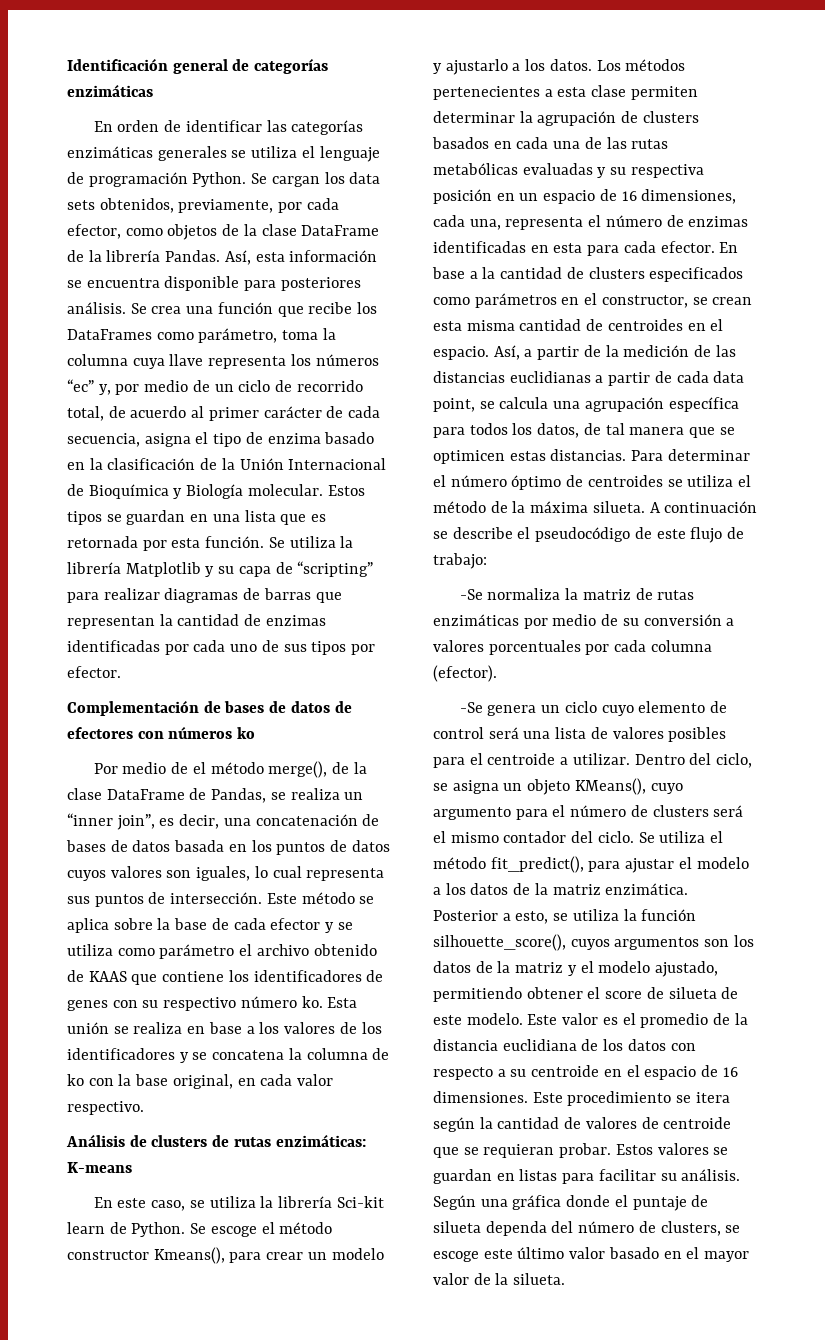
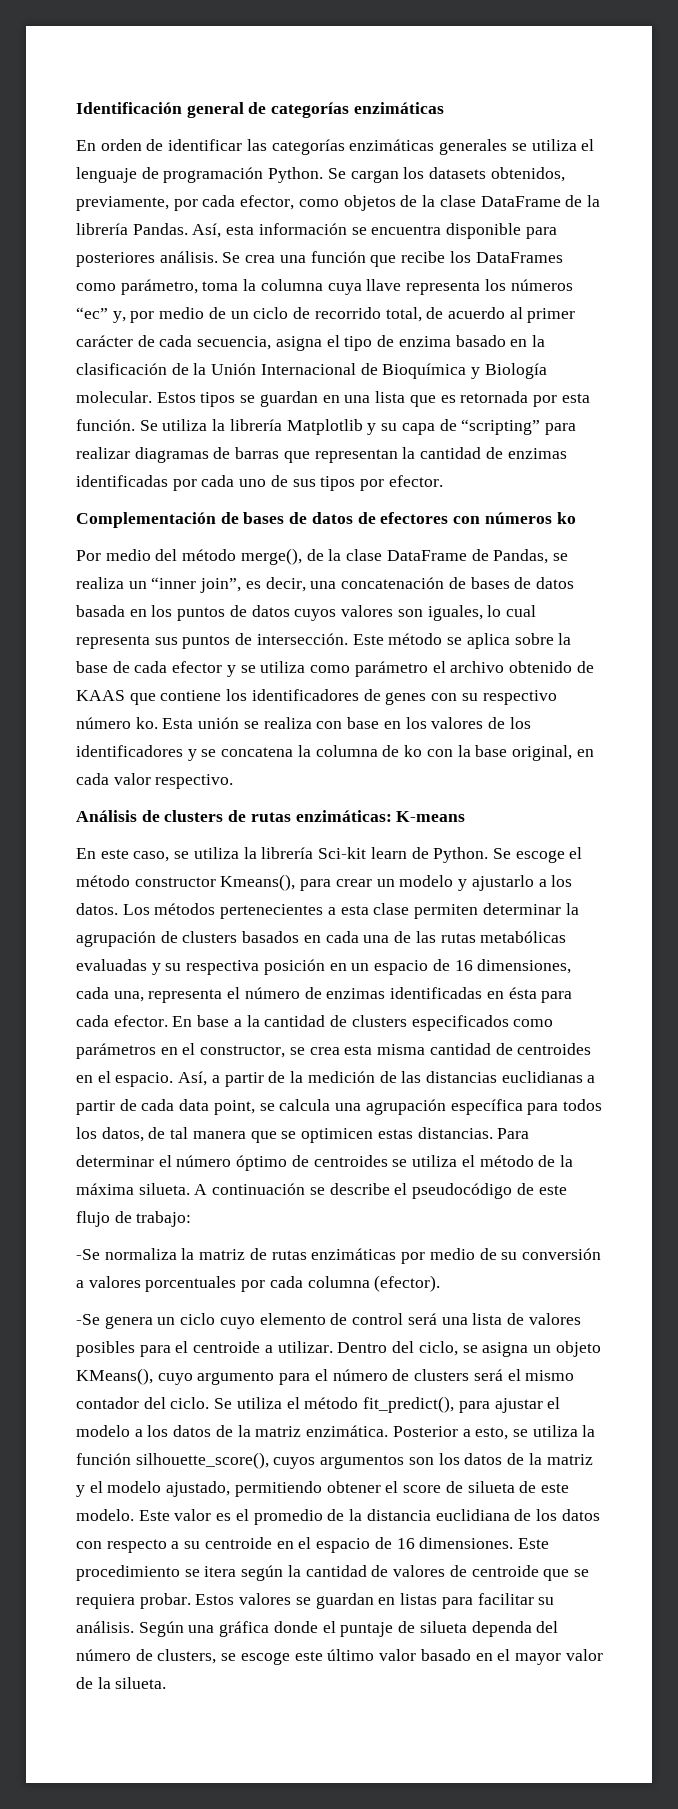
[349,172,381,184] [67,200,95,210] data sets -> [429,167,487,179] datasets
[171,762,206,774] de el -> [155,549,178,561] del
[187,1022,255,1034] en base a -> [316,717,401,729] con base en
[553,243,583,253] esta -> [508,987,537,999] ésta
[712,297,753,305] crean -> [309,1047,340,1055] crea
[483,1144,555,1158] requieran -> [76,1594,135,1609] requiera

